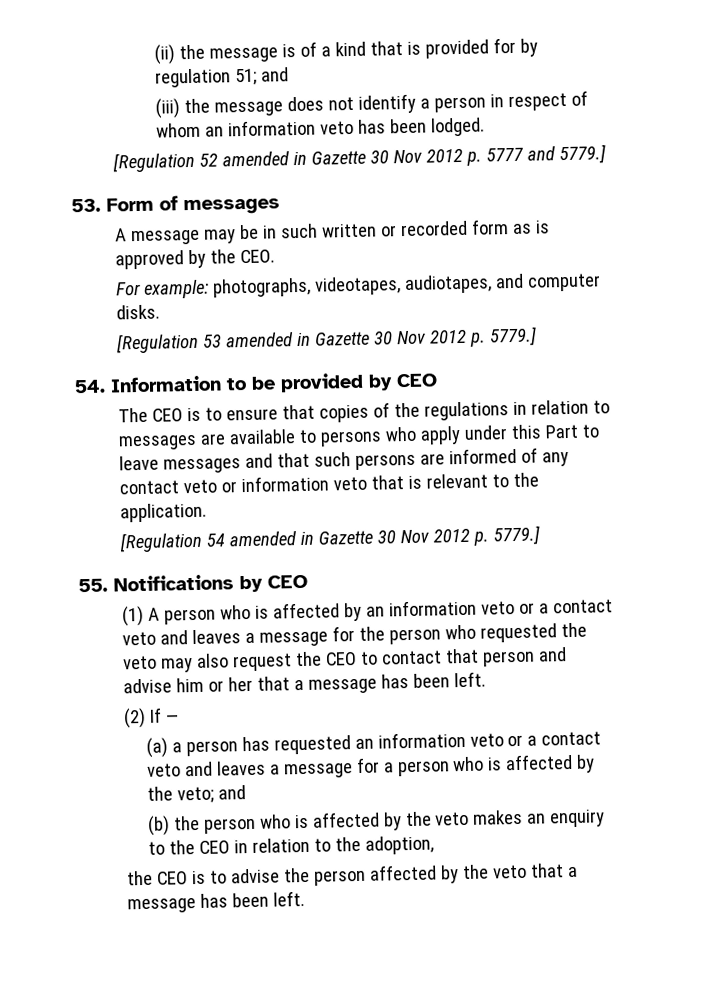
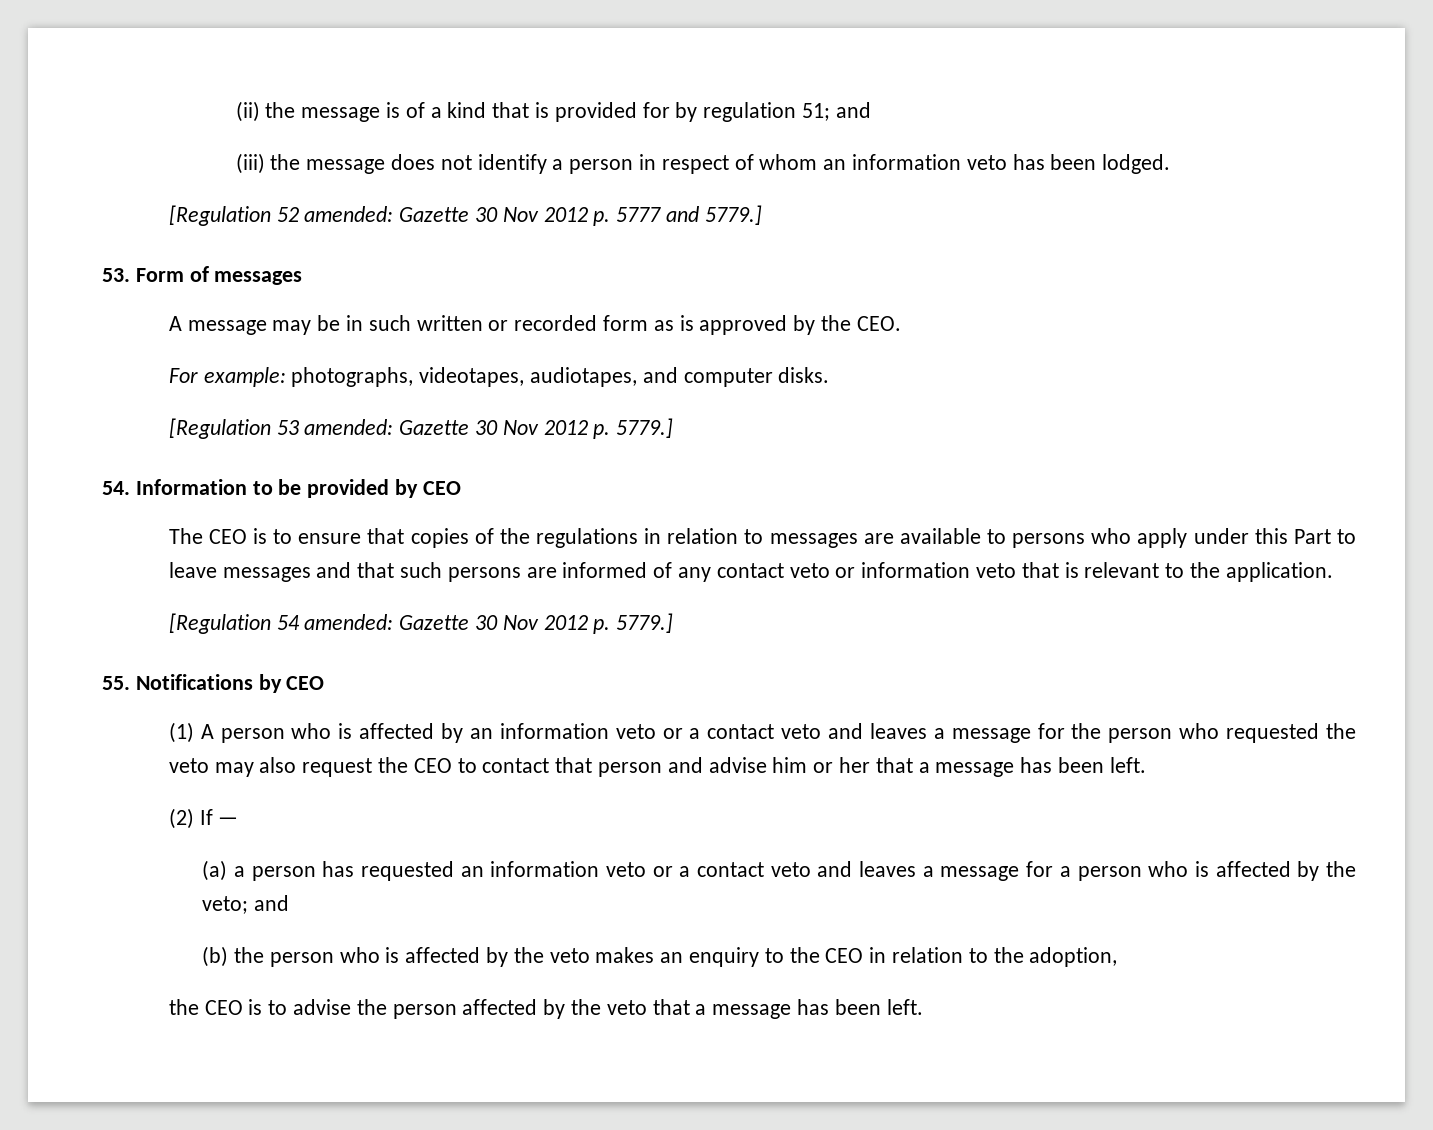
[222,151,308,167] amended in -> [304,206,394,222] amended:
[225,332,312,348] amended in -> [304,419,394,435] amended:
[229,531,315,547] amended in -> [304,614,394,630] amended:

